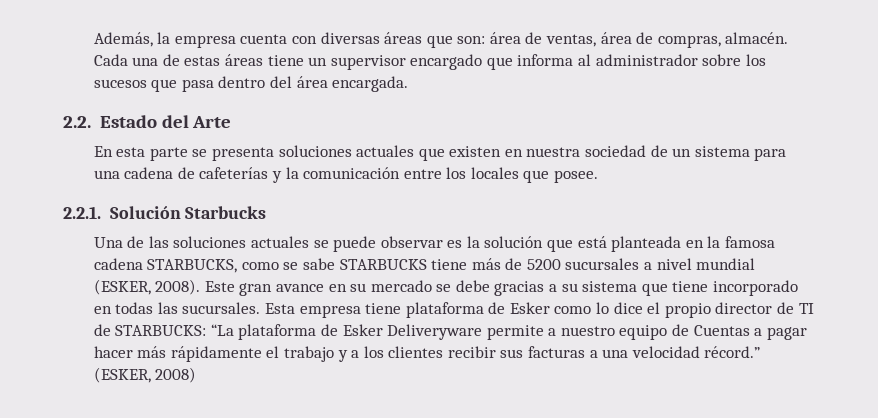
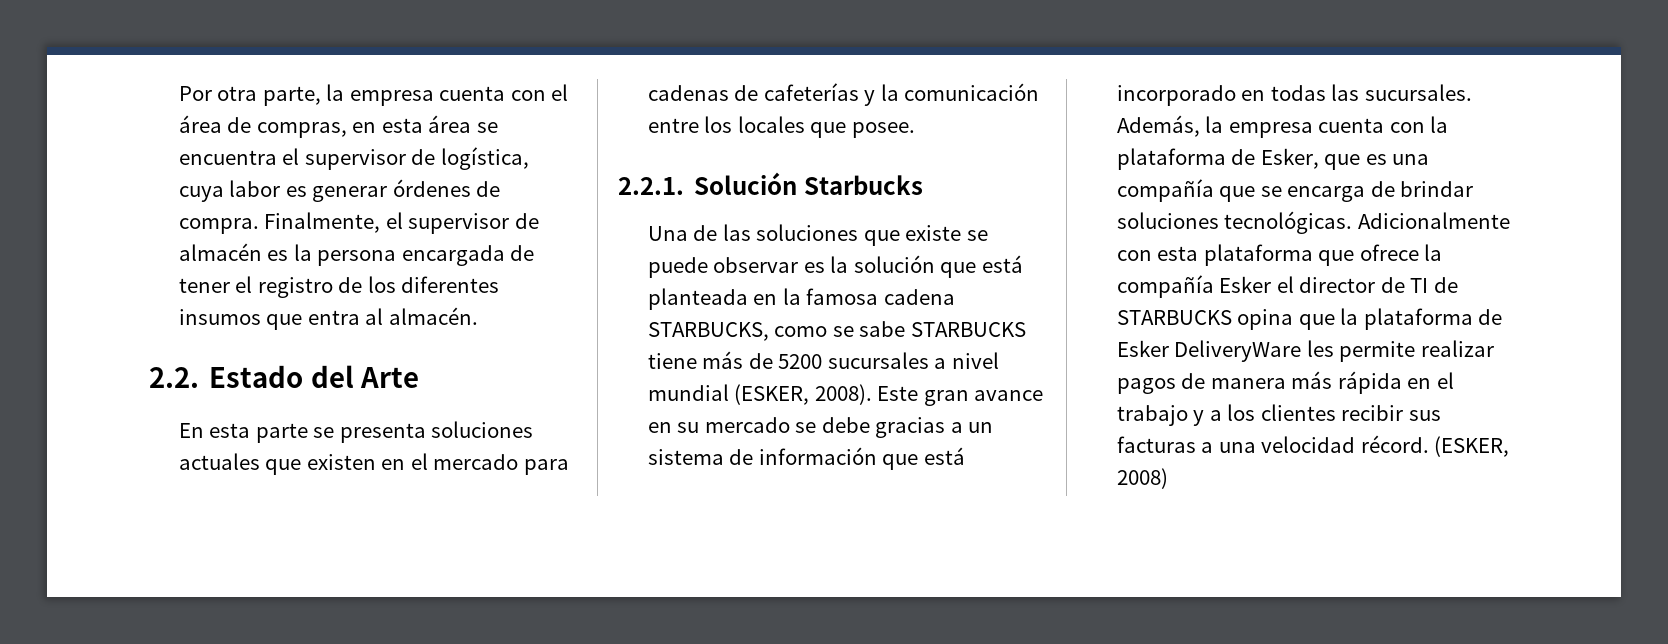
[93,32,789,48] [93,54,766,70] [93,76,409,92] Además, la empresa cuenta con diversas áreas que son: área de ventas, área de compras, almacén. Cada una de estas áreas tiene un supervisor encargado que informa al administrador sobre los sucesos que pasa dentro del área encargada. -> [178,84,569,106] [178,115,498,138] [178,147,529,170] [178,179,501,202] [178,212,539,234] [178,243,535,266] [178,276,500,298] [178,307,478,330] Por otra parte, la empresa cuenta con el área de compras, en esta área se encuentra el supervisor de logística, cuya labor es generar órdenes de compra. Finalmente, el supervisor de almacén es la persona encargada de tener el registro de los diferentes insumos que entra al almacén.
[526,145,787,161] [93,167,174,179] nuestra sociedad de un sistema para una cadena -> [410,453,569,475] [647,85,729,101] el mercado para cadenas
[250,236,309,248] actuales -> [863,225,962,246] que existe
[561,281,709,296] su sistema que tiene -> [968,422,994,433] [647,447,965,470] un sistema de información que está
[264,302,814,318] [93,324,807,340] [93,346,262,362] Esta empresa tiene plataforma de Esker como lo dice el propio director de TI de STARBUCKS: “La plataforma de Esker Deliveryware permite a nuestro equipo de Cuentas a pagar hacer más rápidamente -> [1116,115,1449,138] [1116,148,1430,170] [1116,179,1474,202] [1116,211,1510,234] [1116,244,1443,266] [1116,275,1458,298] [1116,308,1503,330] [1116,340,1494,362] [1116,371,1432,394] Además, la empresa cuenta con la plataforma de Esker, que es una compañía que se encarga de brindar soluciones tecnológicas. Adicionalmente con esta plataforma que ofrece la compañía Esker el director de TI de STARBUCKS opina que la plataforma de Esker DeliveryWare les permite realizar pagos de manera más rápida en
[704,346,761,358] récord.” -> [1360,435,1429,453] récord.

